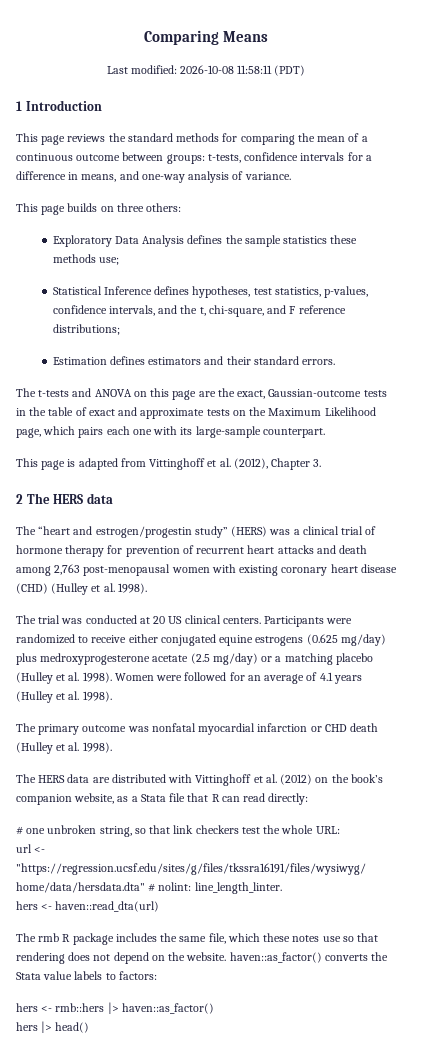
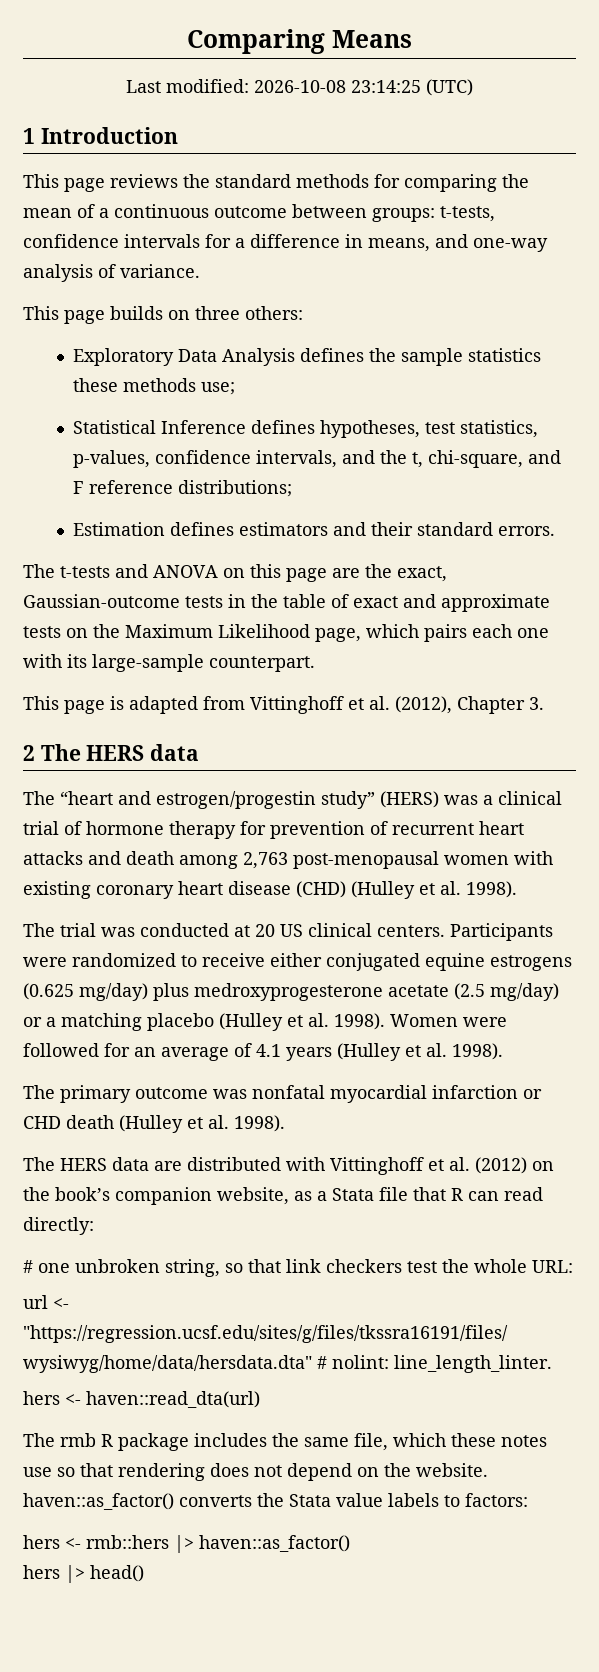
[237,65,306,76] 11:58:11 (PDT) -> [351,79,473,96] 23:14:25 (UTC)

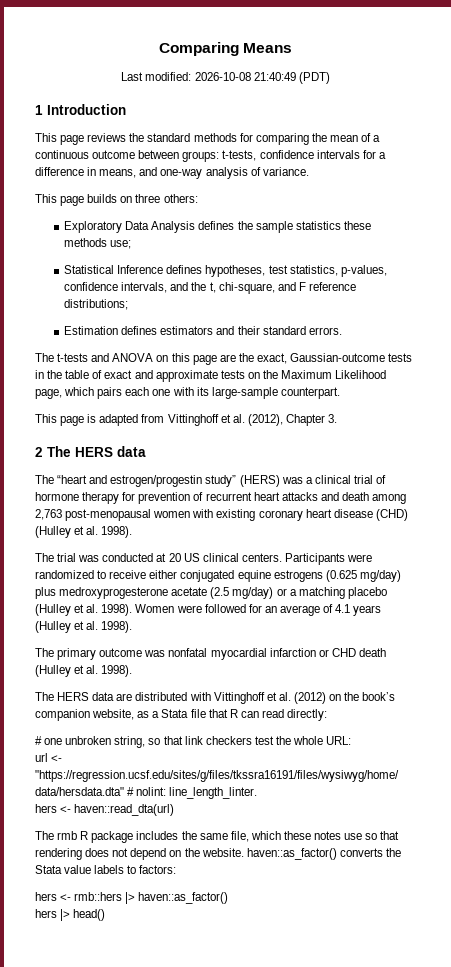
[351,79,473,96] 23:14:25 (UTC) -> [253,72,330,84] 21:40:49 (PDT)

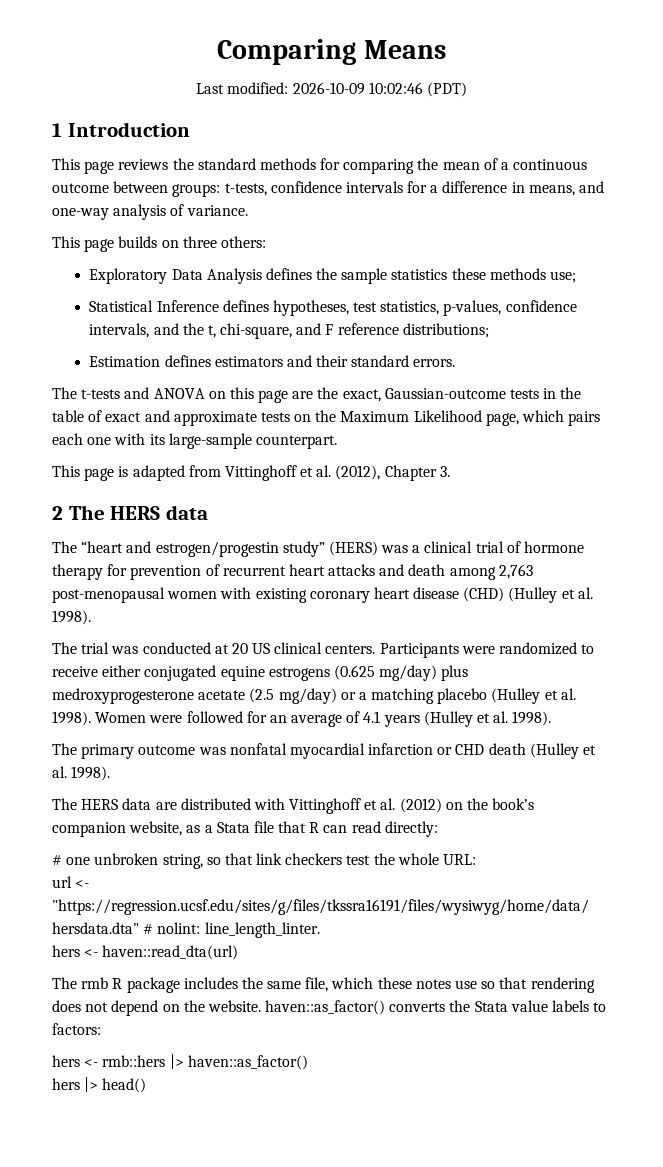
[194,72,296,81] 2026-10-08 21:40:49 -> [292,82,423,95] 2026-10-09 10:02:46

